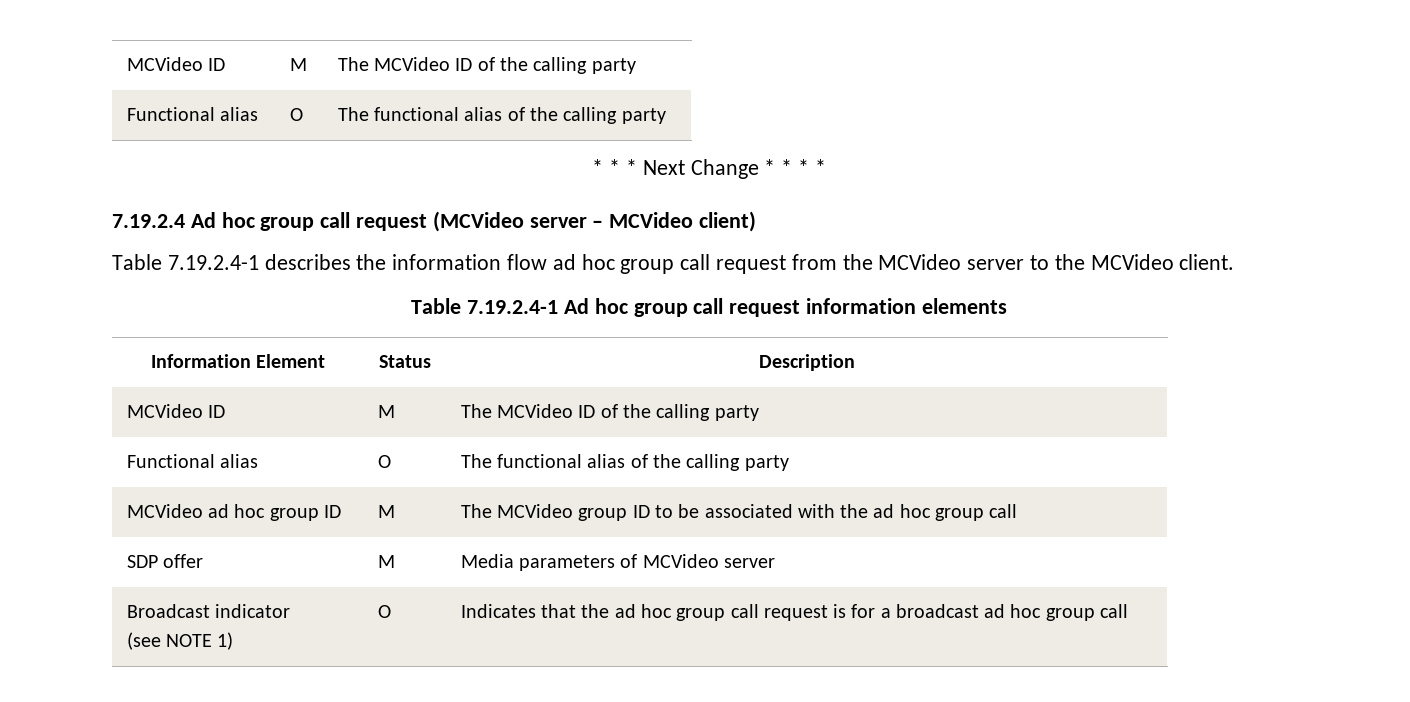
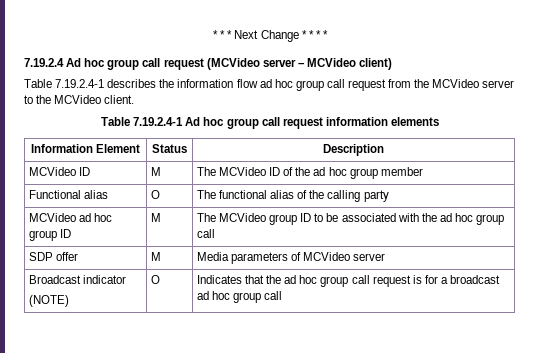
[126,57,226,71] [289,58,307,71] [337,57,636,74] [126,107,259,121] [289,108,303,121] [337,107,666,124] MCVideo ID | M | The MCVideo ID of the calling party // Functional alias | O | The functional alias of the calling party // -> (213, 34) none
[656,404,759,421] calling party -> [313,167,423,179] ad hoc group member
[126,632,234,650] (see NOTE 1) -> [28,295,69,307] (NOTE)

